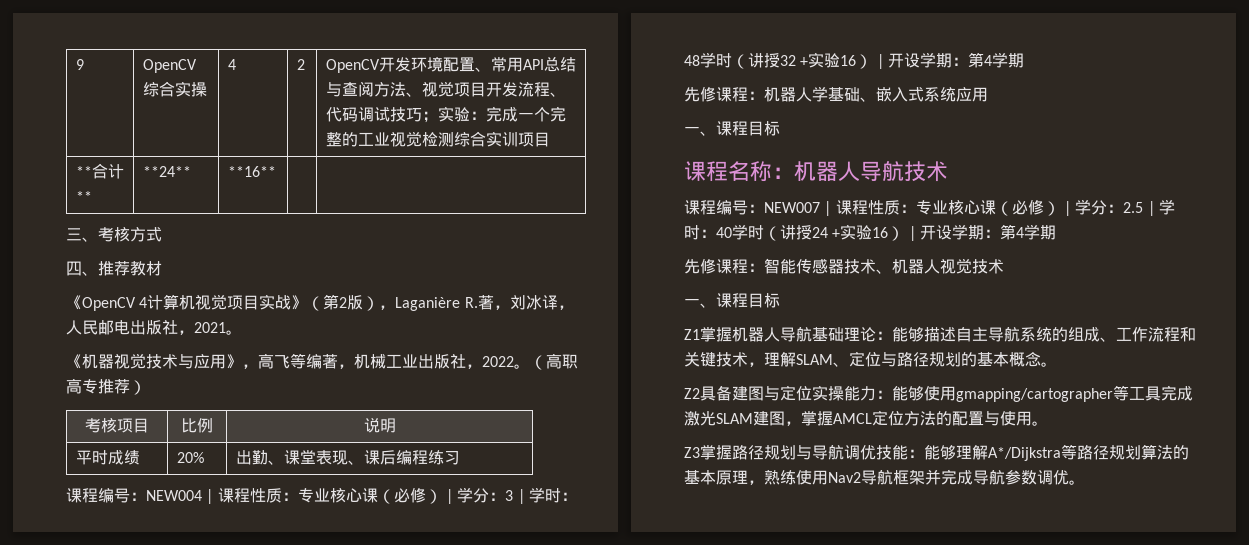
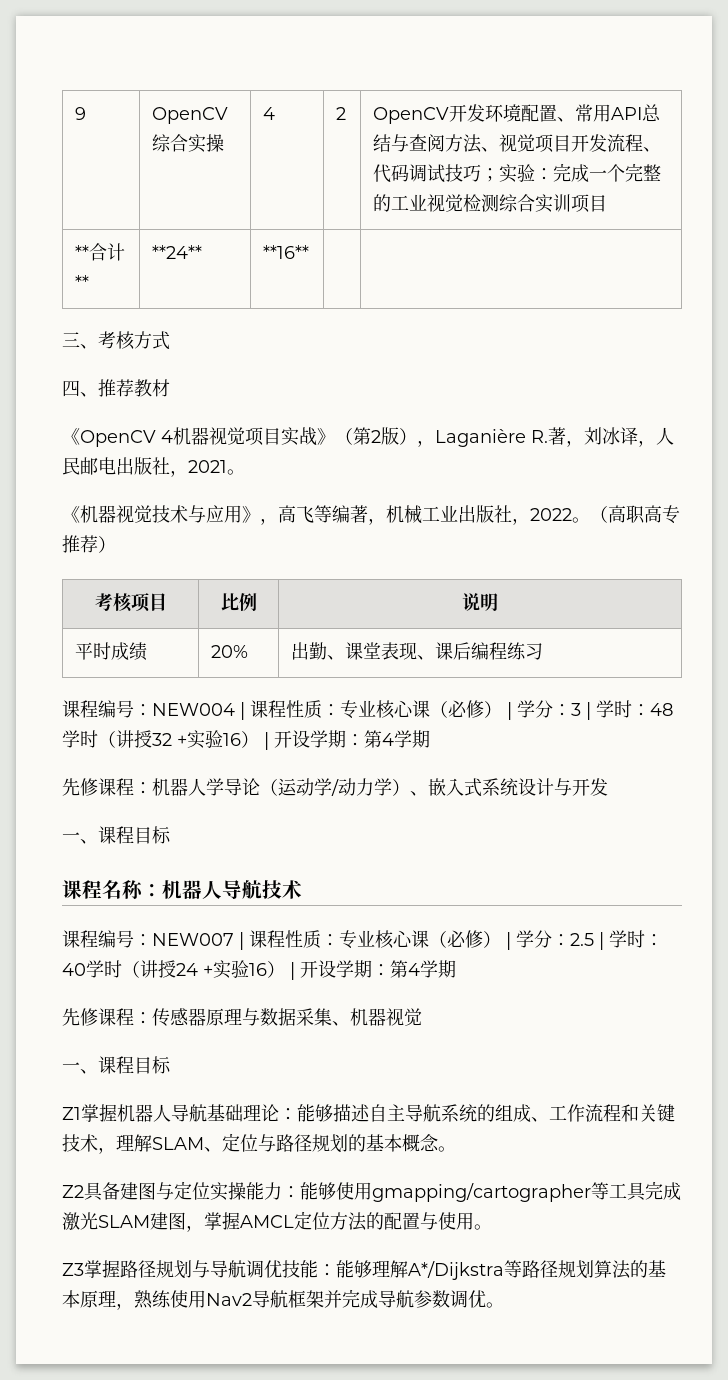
[147,294,196,310] 计算机 -> [173,427,209,445] 机器
[828,87,860,102] 基础 -> [224,778,410,796] 导论（运动学/动力学）
[956,87,988,102] 应用 -> [518,778,608,796] 设计与开发
[764,258,1004,274] 智能传感器技术、机器人视觉技术 -> [152,1008,422,1027] 传感器原理与数据采集、机器视觉

